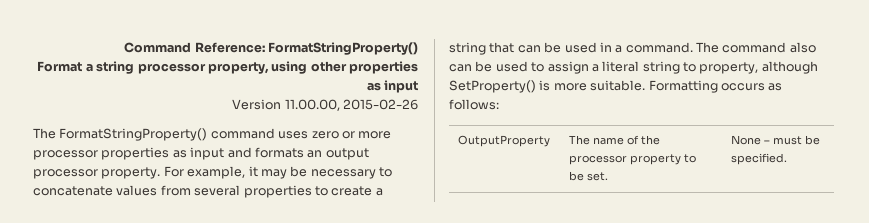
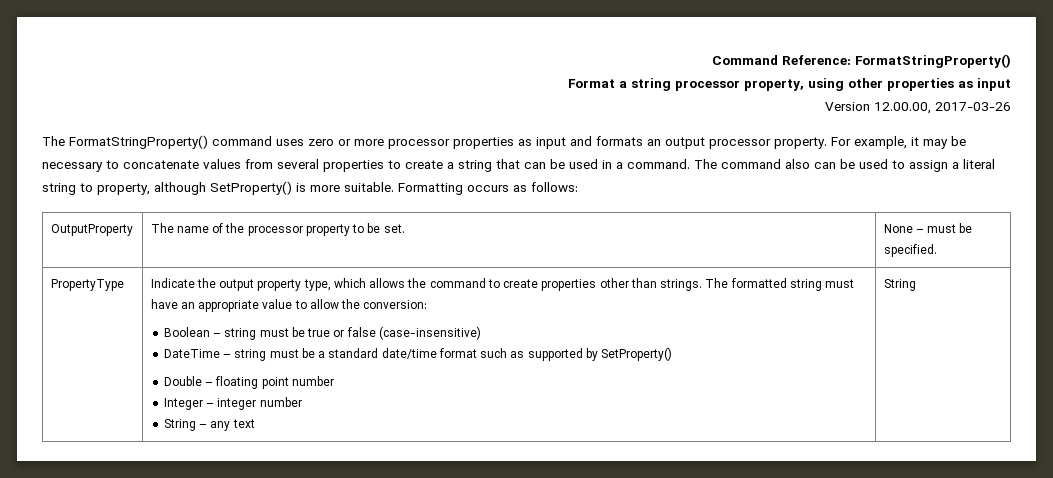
[284,99,418,111] 11.00.00, 2015-02-26 -> [874,102,1011,114] 12.00.00, 2017-03-26
(788, 159) none -> [50,279,124,291] [150,278,855,291] [150,299,428,312] [163,326,481,340] [163,347,673,361] [163,376,334,389] [163,397,302,410] [163,419,255,431] [883,279,916,291] // PropertyType | Indicate the output property type, which allows the command to create properties other than strings. The formatted string must have an appropriate value to allow the conversion: // Boolean – string must be true or false (case-insensitive) // DateTime – string must be a standard date/time format such as supported by SetProperty() // Double – floating point number // Integer – integer number // String – any text | String

